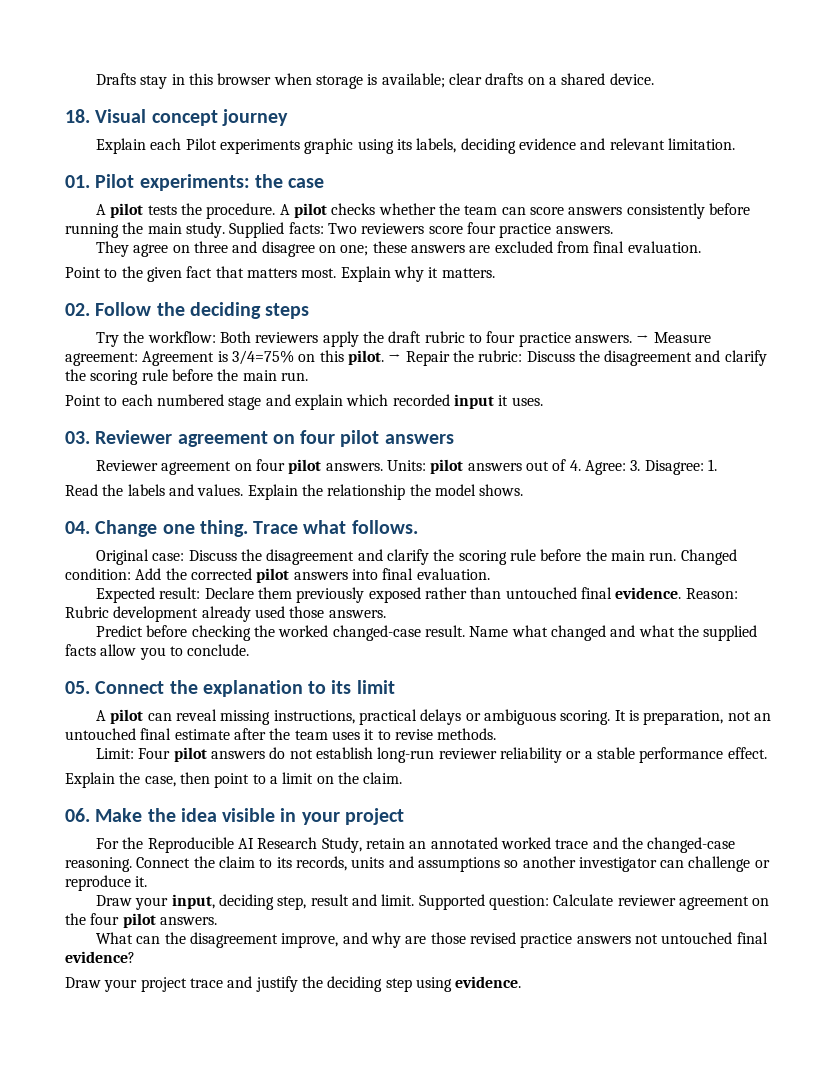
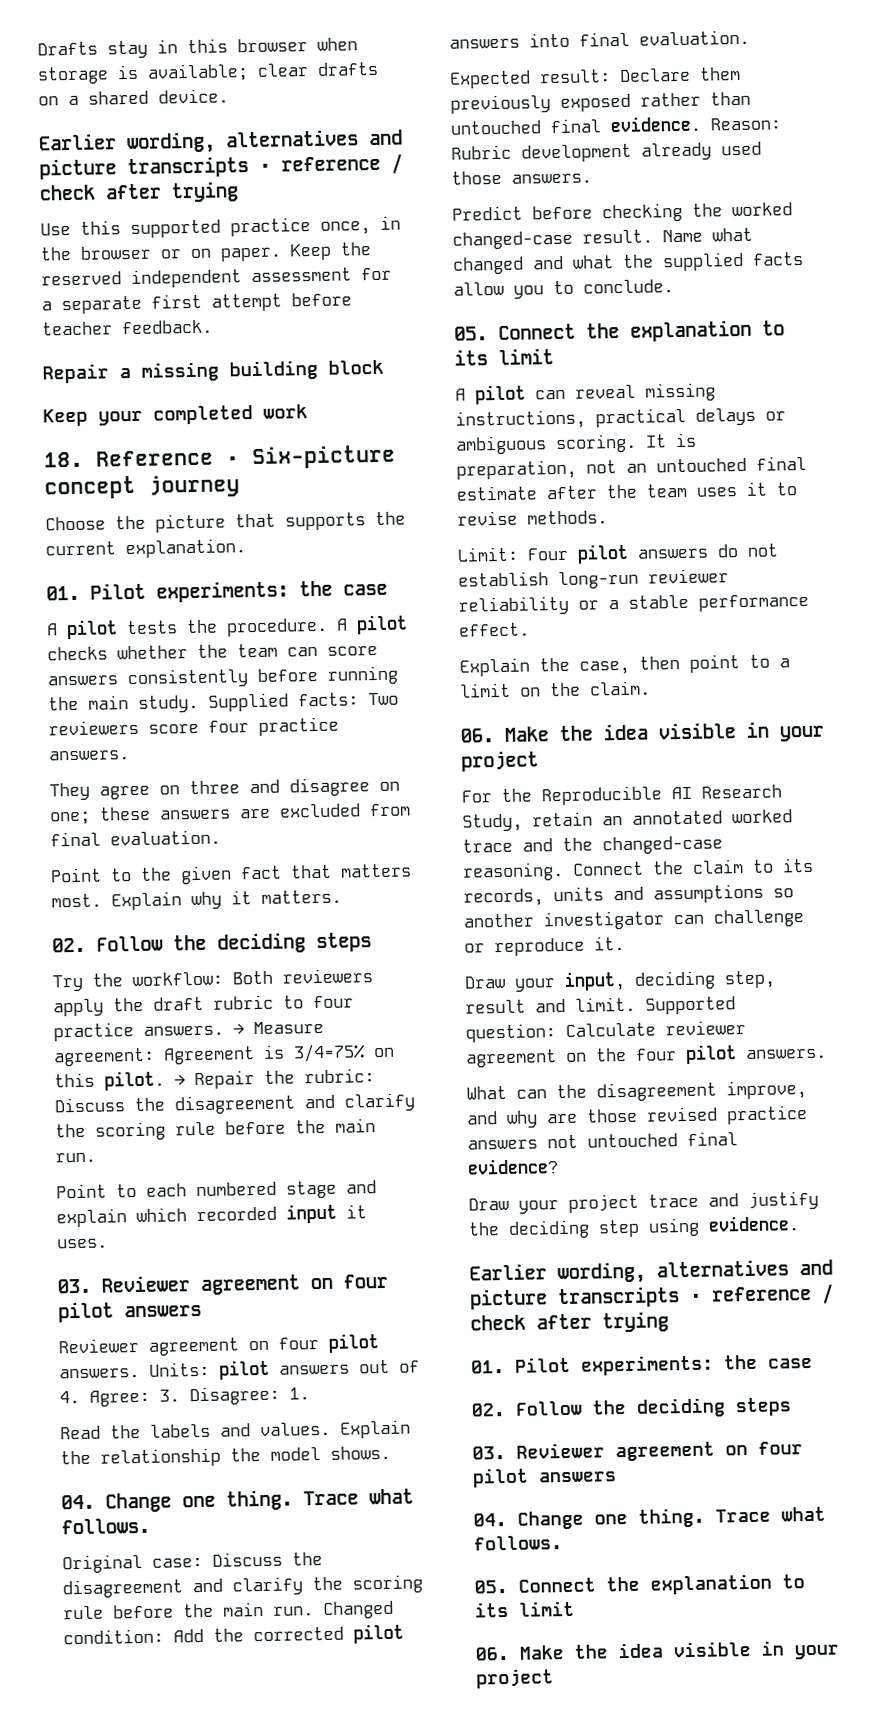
[65,109,288,126] [96,138,735,154] 18. Visual concept journey // Explain each Pilot experiments graphic using its labels, deciding evidence and relevant limitation. -> [38,129,403,155] [39,153,403,180] [39,181,239,203] [40,215,401,239] [40,242,371,262] [41,267,392,289] [41,292,352,315] [42,319,213,336] [42,359,384,384] [43,404,308,427] [44,444,396,470] [44,474,240,500] [45,511,406,533] [45,538,246,559] Earlier wording, alternatives and picture transcripts · reference / check after trying // Use this supported practice once, in the browser or on paper. Keep the reserved independent assessment for a separate first attempt before teacher feedback. // Repair a missing building block // Keep your completed work // 18. Reference · Six-picture concept journey // Choose the picture that supports the current explanation.
(522, 982) none -> [469,1259,833,1285] [469,1283,834,1310] [470,1311,669,1333] [471,1354,813,1376] [471,1397,792,1418] [472,1441,803,1462] [472,1467,617,1488] [473,1506,826,1530] [473,1535,563,1551] [474,1573,805,1595] [475,1600,575,1618] [475,1640,840,1661] [476,1668,554,1689] // Earlier wording, alternatives and picture transcripts · reference / check after trying // 01. Pilot experiments: the case // 02. Follow the deciding steps // 03. Reviewer agreement on four pilot answers // 04. Change one thing. Trace what follows. // 05. Connect the explanation to its limit // 06. Make the idea visible in your project

